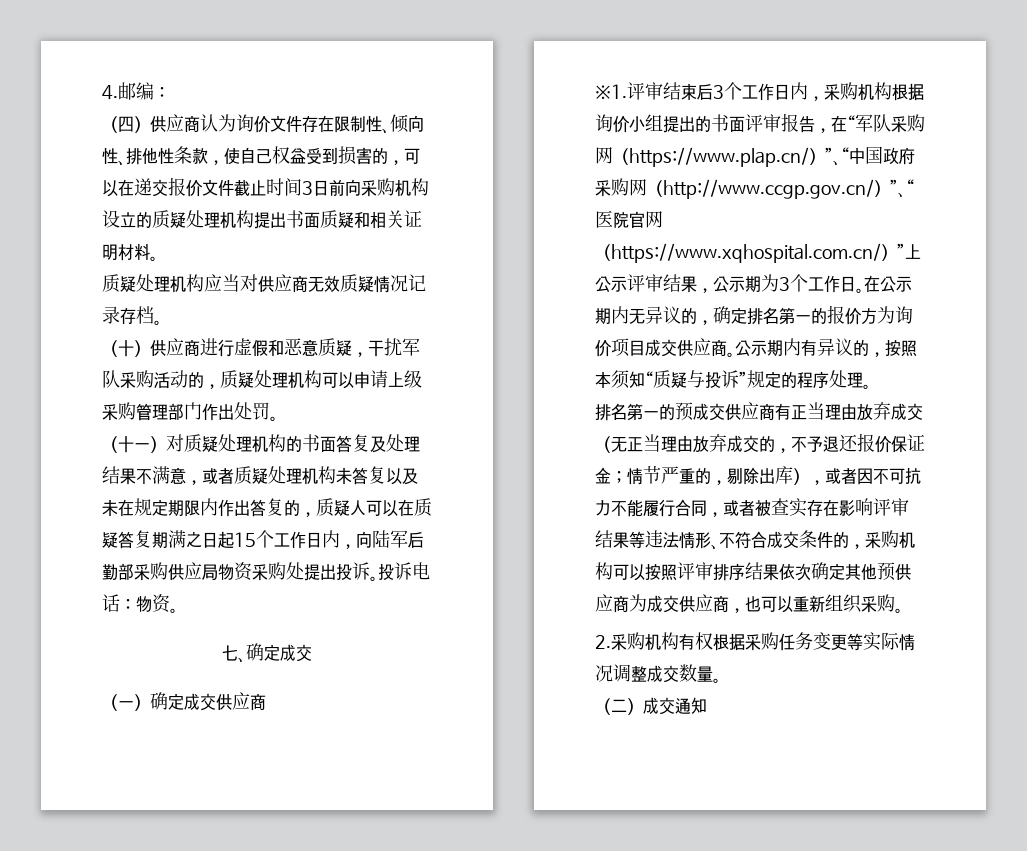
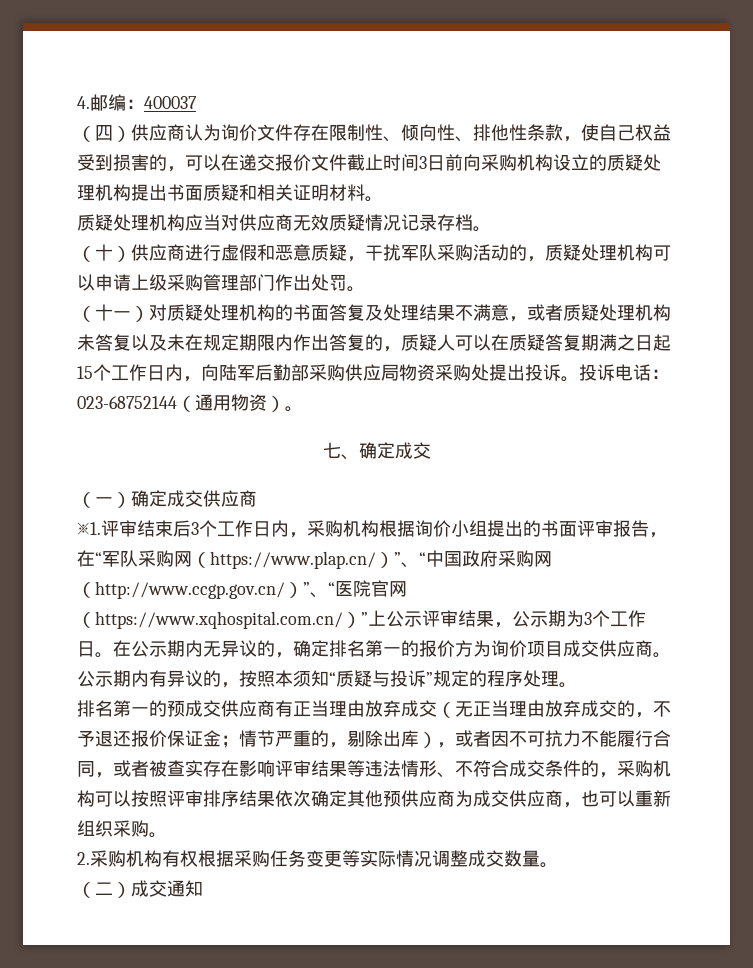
(170, 92) none -> [144,96,197,109] 400037
[136,594,171,613] 物资 -> [77,394,285,412] 023-68752144（通用物资）

